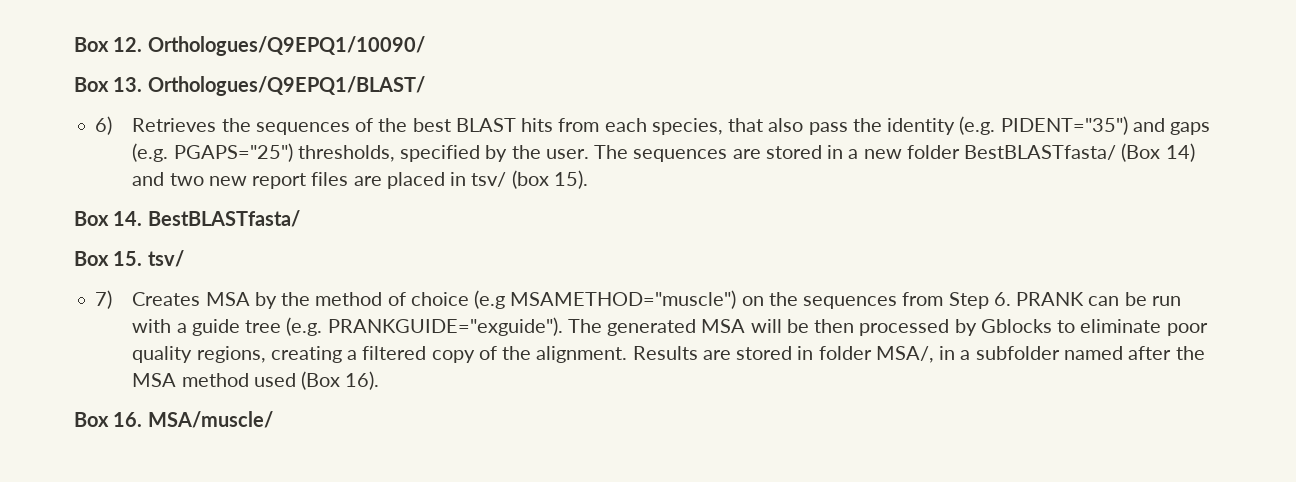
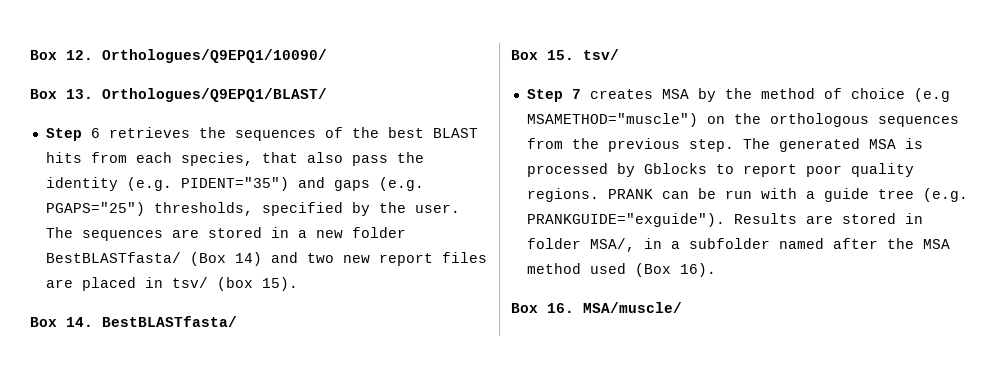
[95,116,217,135] 6) Retrieves -> [45,127,190,141] Step 6 retrieves
[95,290,201,309] 7) Creates -> [526,89,653,102] Step 7 creates
(798, 299) none -> [769,113,869,127] orthologous
[948,292,1011,309] Step 6. -> [571,138,923,152] [526,163,914,177] [526,188,599,202] the previous step. The generated MSA is processed by Gblocks to report poor quality regions.
[567,319,1208,336] [132,346,628,363] The generated MSA will be then processed by Gblocks to eliminate poor quality regions, creating a filtered copy of the alignment. -> (725, 220) none

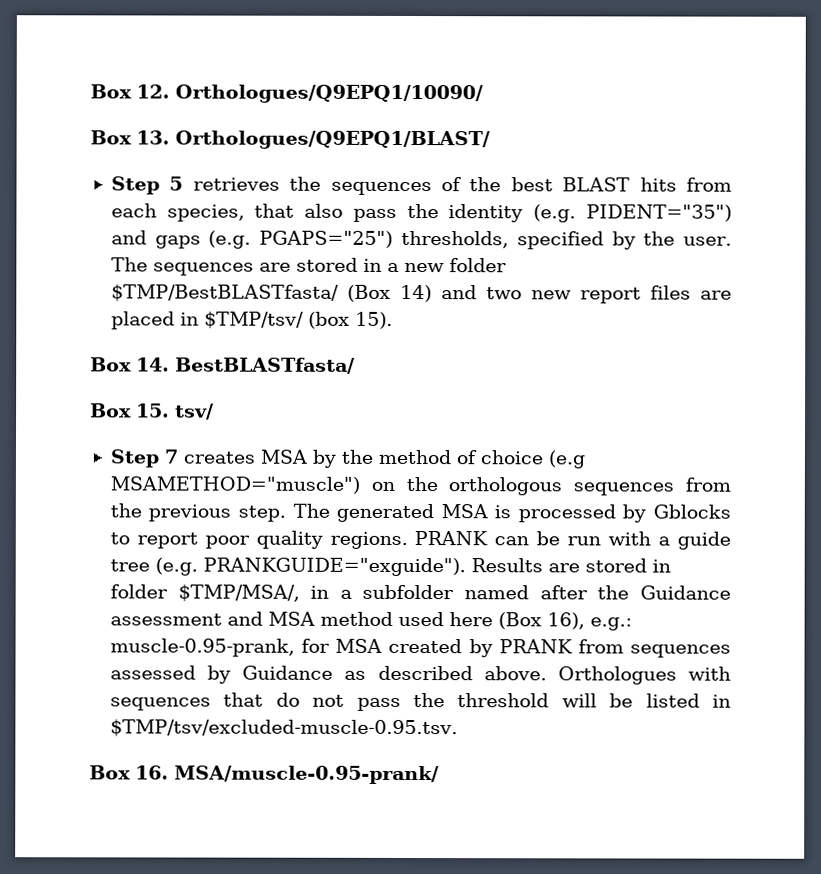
[90,128,100,138] 6 -> [169,176,184,191] 5
[45,252,181,263] BestBLASTfasta/ -> [110,284,339,302] $TMP/BestBLASTfasta/
[171,277,208,288] tsv/ -> [203,311,304,329] $TMP/tsv/
[589,238,635,252] MSA/, -> [177,584,300,602] $TMP/MSA/,
[922,239,950,249] [526,263,716,277] MSA method used (Box 16). -> [640,585,731,600] [109,611,632,631] [109,638,731,658] [109,665,731,685] [109,692,731,711] [109,719,458,738] Guidance assessment and MSA method used here (Box 16), e.g.: muscle-0.95-prank, for MSA created by PRANK from sequences assessed by Guidance as described above. Orthologues with sequences that do not pass the threshold will be listed in $TMP/tsv/excluded-muscle-0.95.tsv.
[583,302,682,313] MSA/muscle/ -> [174,765,439,785] MSA/muscle-0.95-prank/

